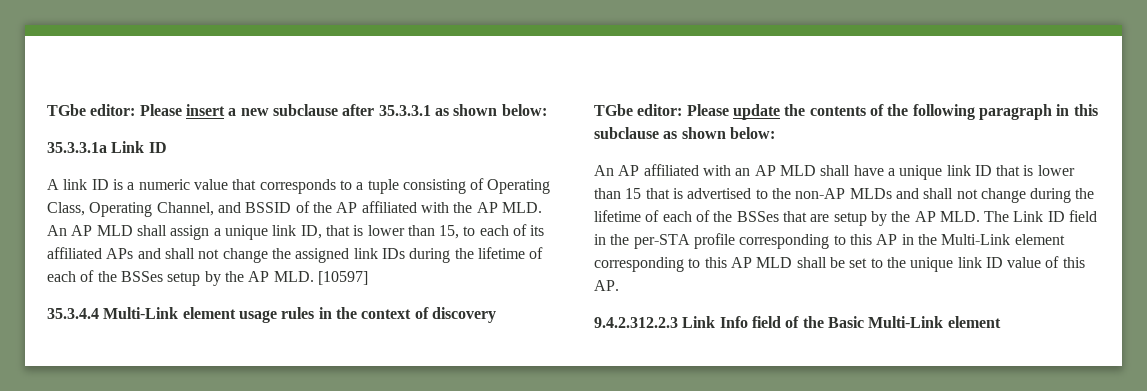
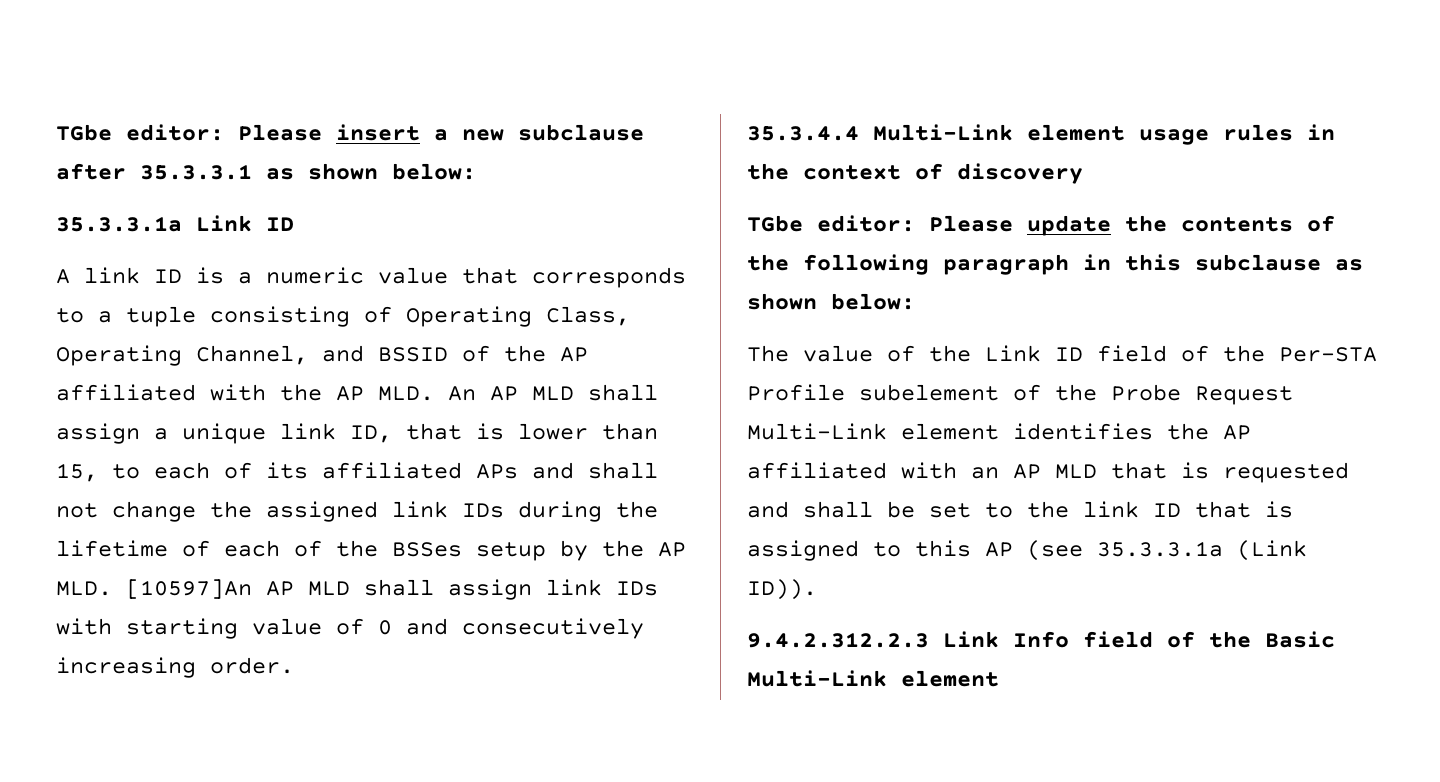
[317,271,368,285] [10597] -> [126,579,658,600] [56,618,644,639] [56,657,294,678] [10597]An AP MLD shall assign link IDs with starting value of 0 and consecutively increasing order.
[594,165,614,176] An -> [747,345,1377,362] [747,384,1293,405] [747,423,1209,440] The value of the Link ID field of the Per-STA Profile subelement of the Probe Request Multi-Link element identifies the
[820,165,1075,180] [594,188,1095,203] [594,210,1098,226] [594,233,1065,249] [594,257,793,272] shall have a unique link ID that is lower than 15 that is advertised to the non-AP MLDs and shall not change during the lifetime of each of the BSSes that are setup by the AP MLD. The Link ID field in the per-STA profile corresponding to this AP in the Multi-Link element corresponding to this AP MLD -> [1111,462,1349,483] [747,501,789,518] that is requested and
[910,256,1085,272] [594,280,619,291] unique link ID value of this AP. -> [1083,501,1293,518] [747,540,1307,561] [747,579,817,600] link ID that is assigned to this AP (see 35.3.3.1a (Link ID)).

